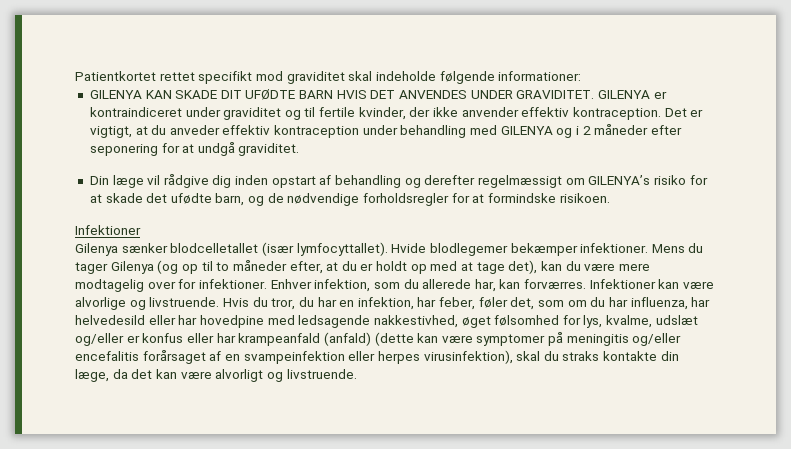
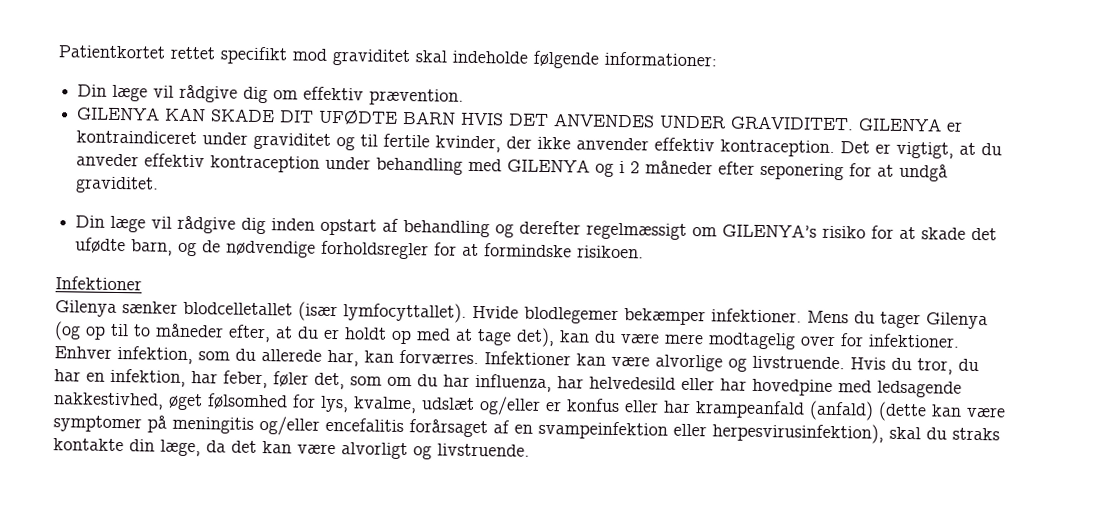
(582, 76) none -> [77,84,465,106] // Din læge vil rådgive dig om effektiv prævention.
[377,350,513,364] herpes virusinfektion), -> [712,422,884,444] herpesvirusinfektion),

